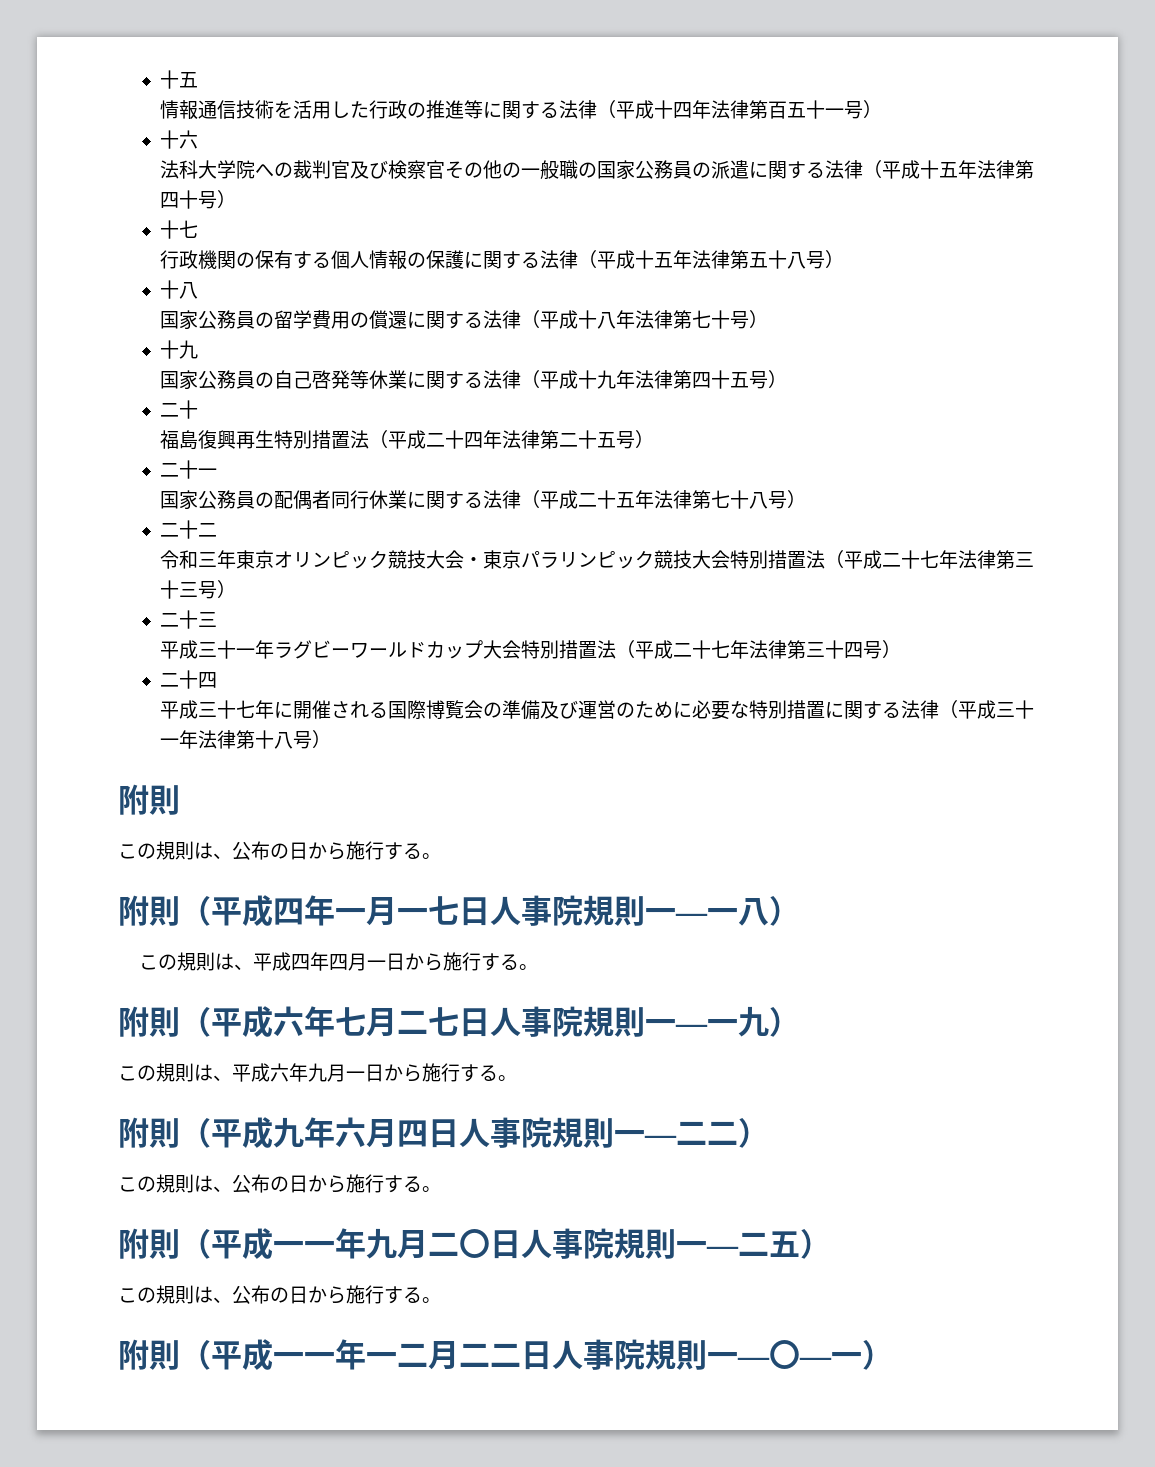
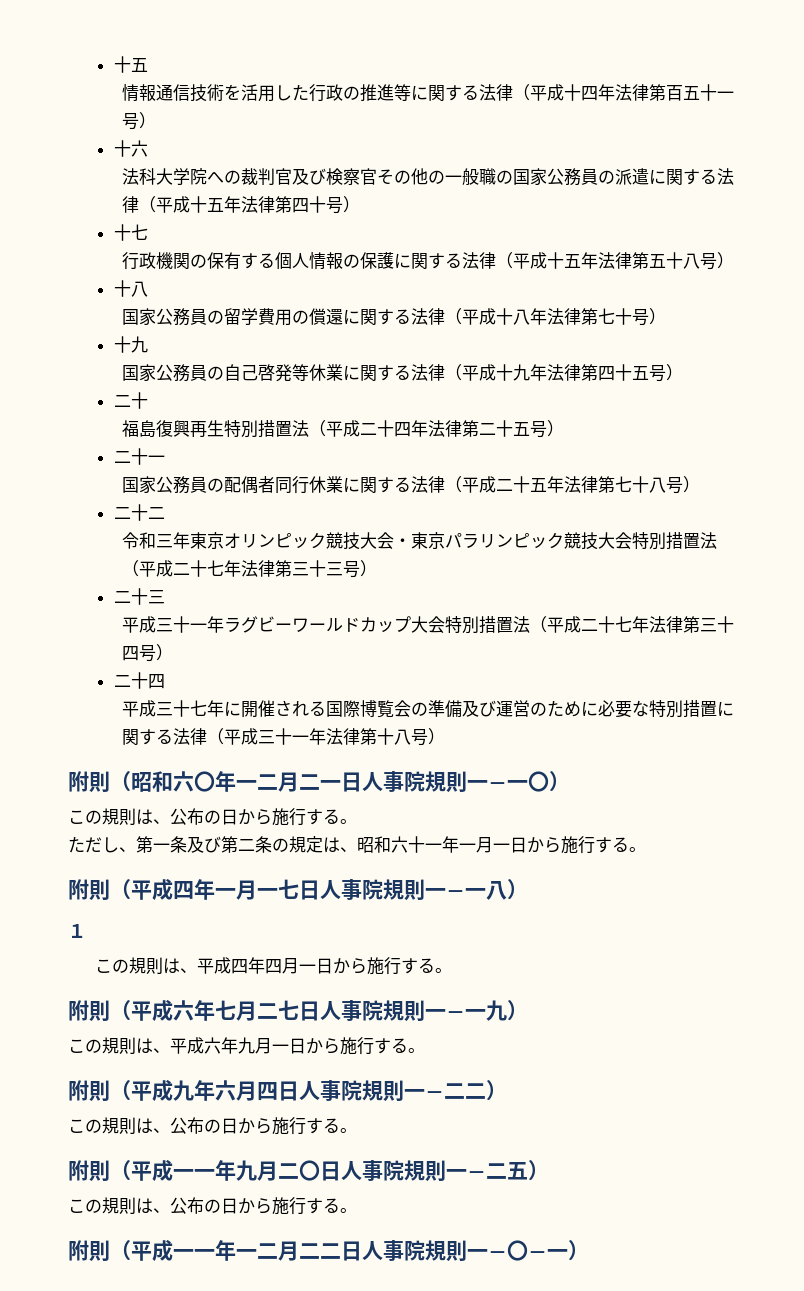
[118,841,441,860] // この規則は、公布の日から施行する。 -> [110,770,570,793] [68,808,357,826] [68,836,646,854] （昭和六〇年一二月二一日人事院規則一―一〇） // この規則は、公布の日から施行する。 // ただし、第一条及び第二条の規定は、昭和六十一年一月一日から施行する。
(800, 911) none -> [68,924,86,938] // １

